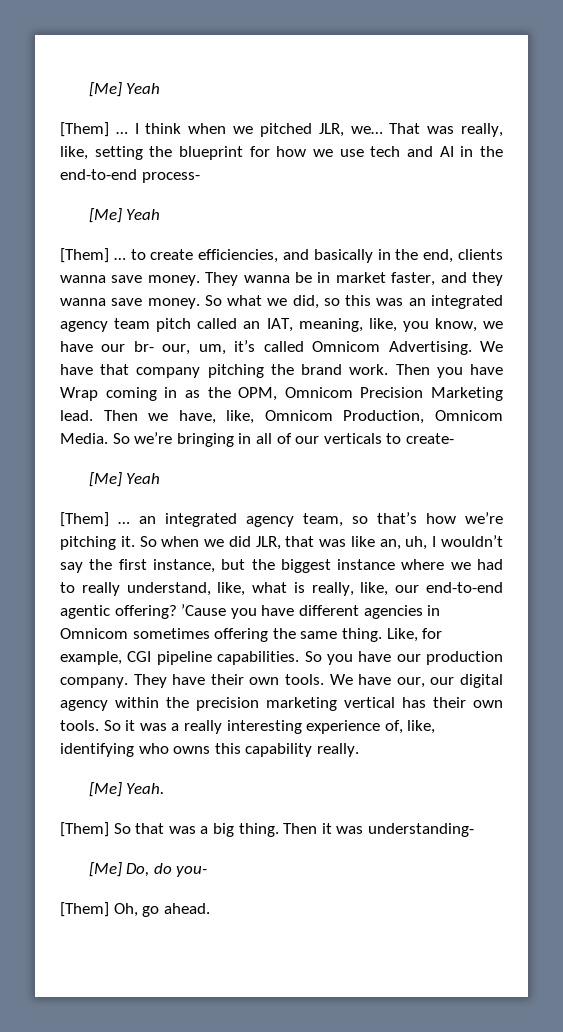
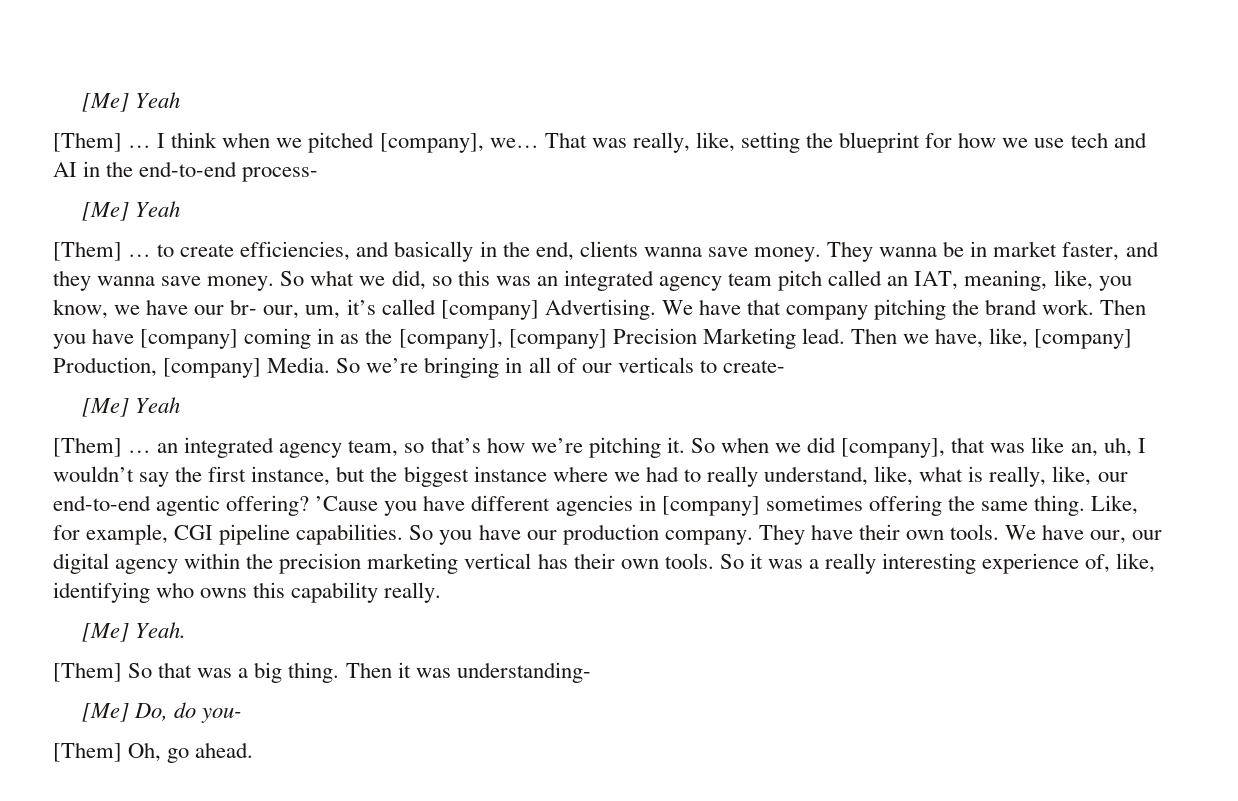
[318,123,344,137] JLR, -> [379,133,484,153] [company],
[312,341,381,352] Omnicom -> [440,300,539,320] [company]
[60,387,98,401] Wrap -> [140,329,239,349] [company]
[238,387,353,401] OPM, Omnicom -> [398,329,607,349] [company], [company]
[264,410,503,424] Omnicom Production, Omnicom -> [1034,329,1133,349] [53,357,262,378] [company] Production, [company]
[255,536,281,550] JLR, -> [841,438,946,458] [company],
[60,628,128,639] Omnicom -> [661,496,760,516] [company]

